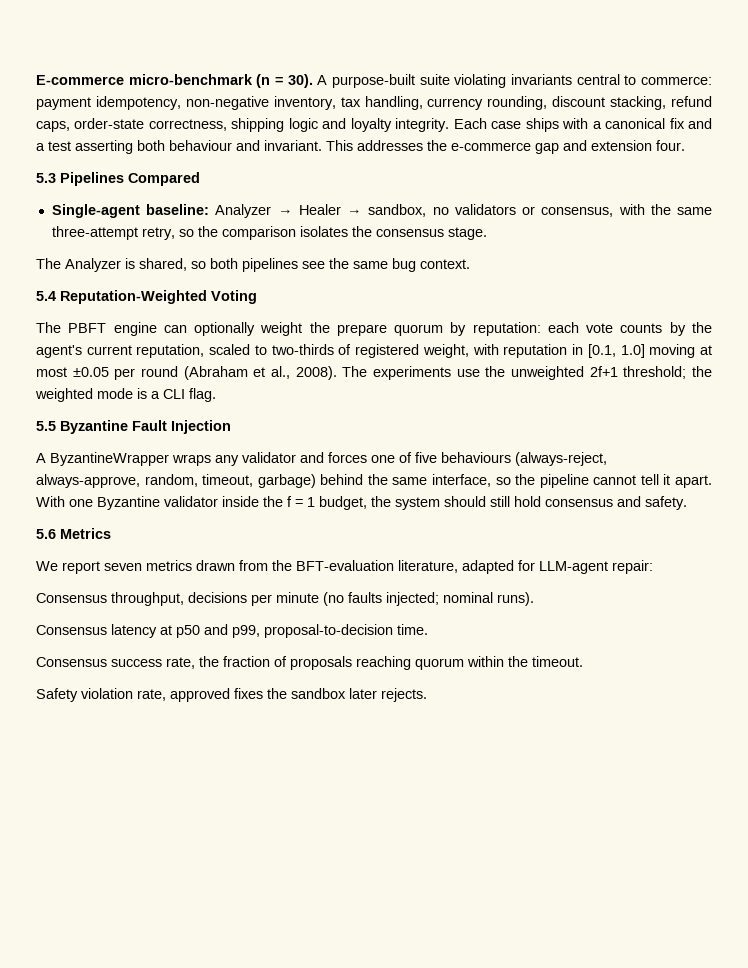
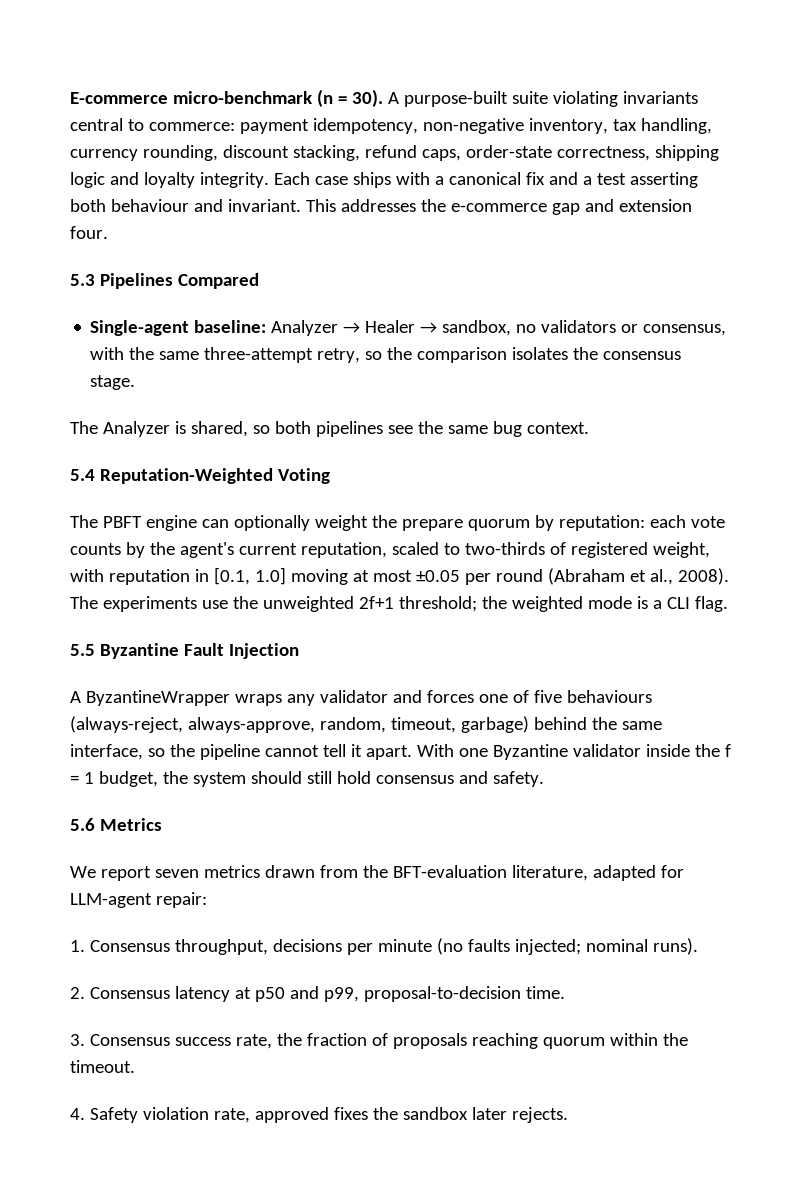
(653, 567) none -> [70,940,85,952] 1.
(534, 599) none -> [70,987,85,999] 2.
(428, 629) none -> [70,1034,85,1046] 3.
(583, 661) none -> [70,1108,85,1120] 4.

